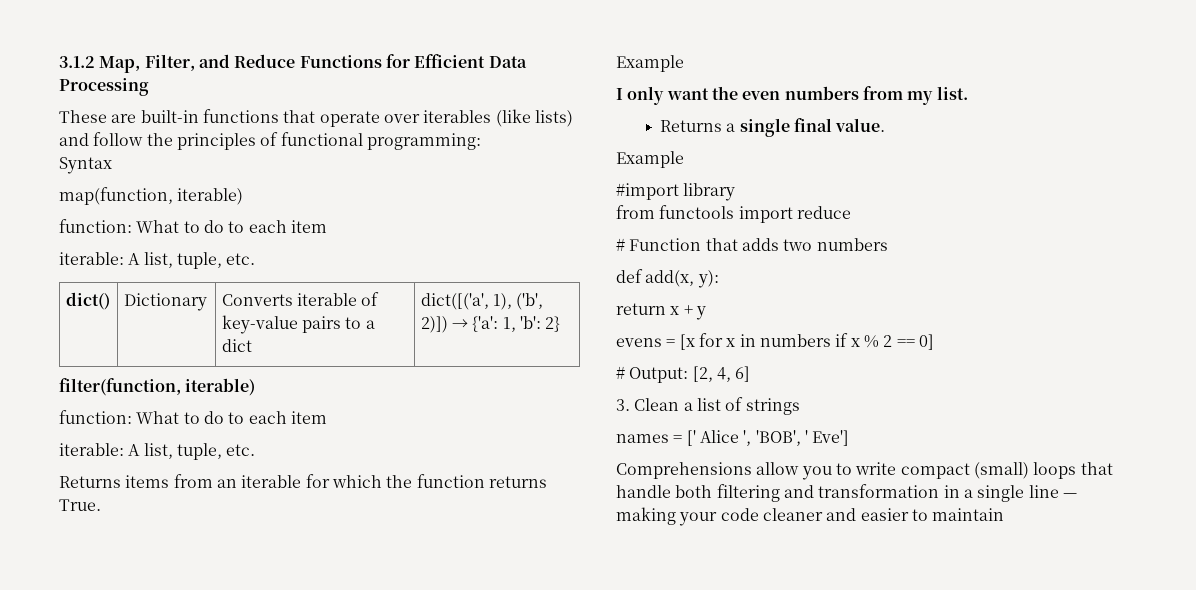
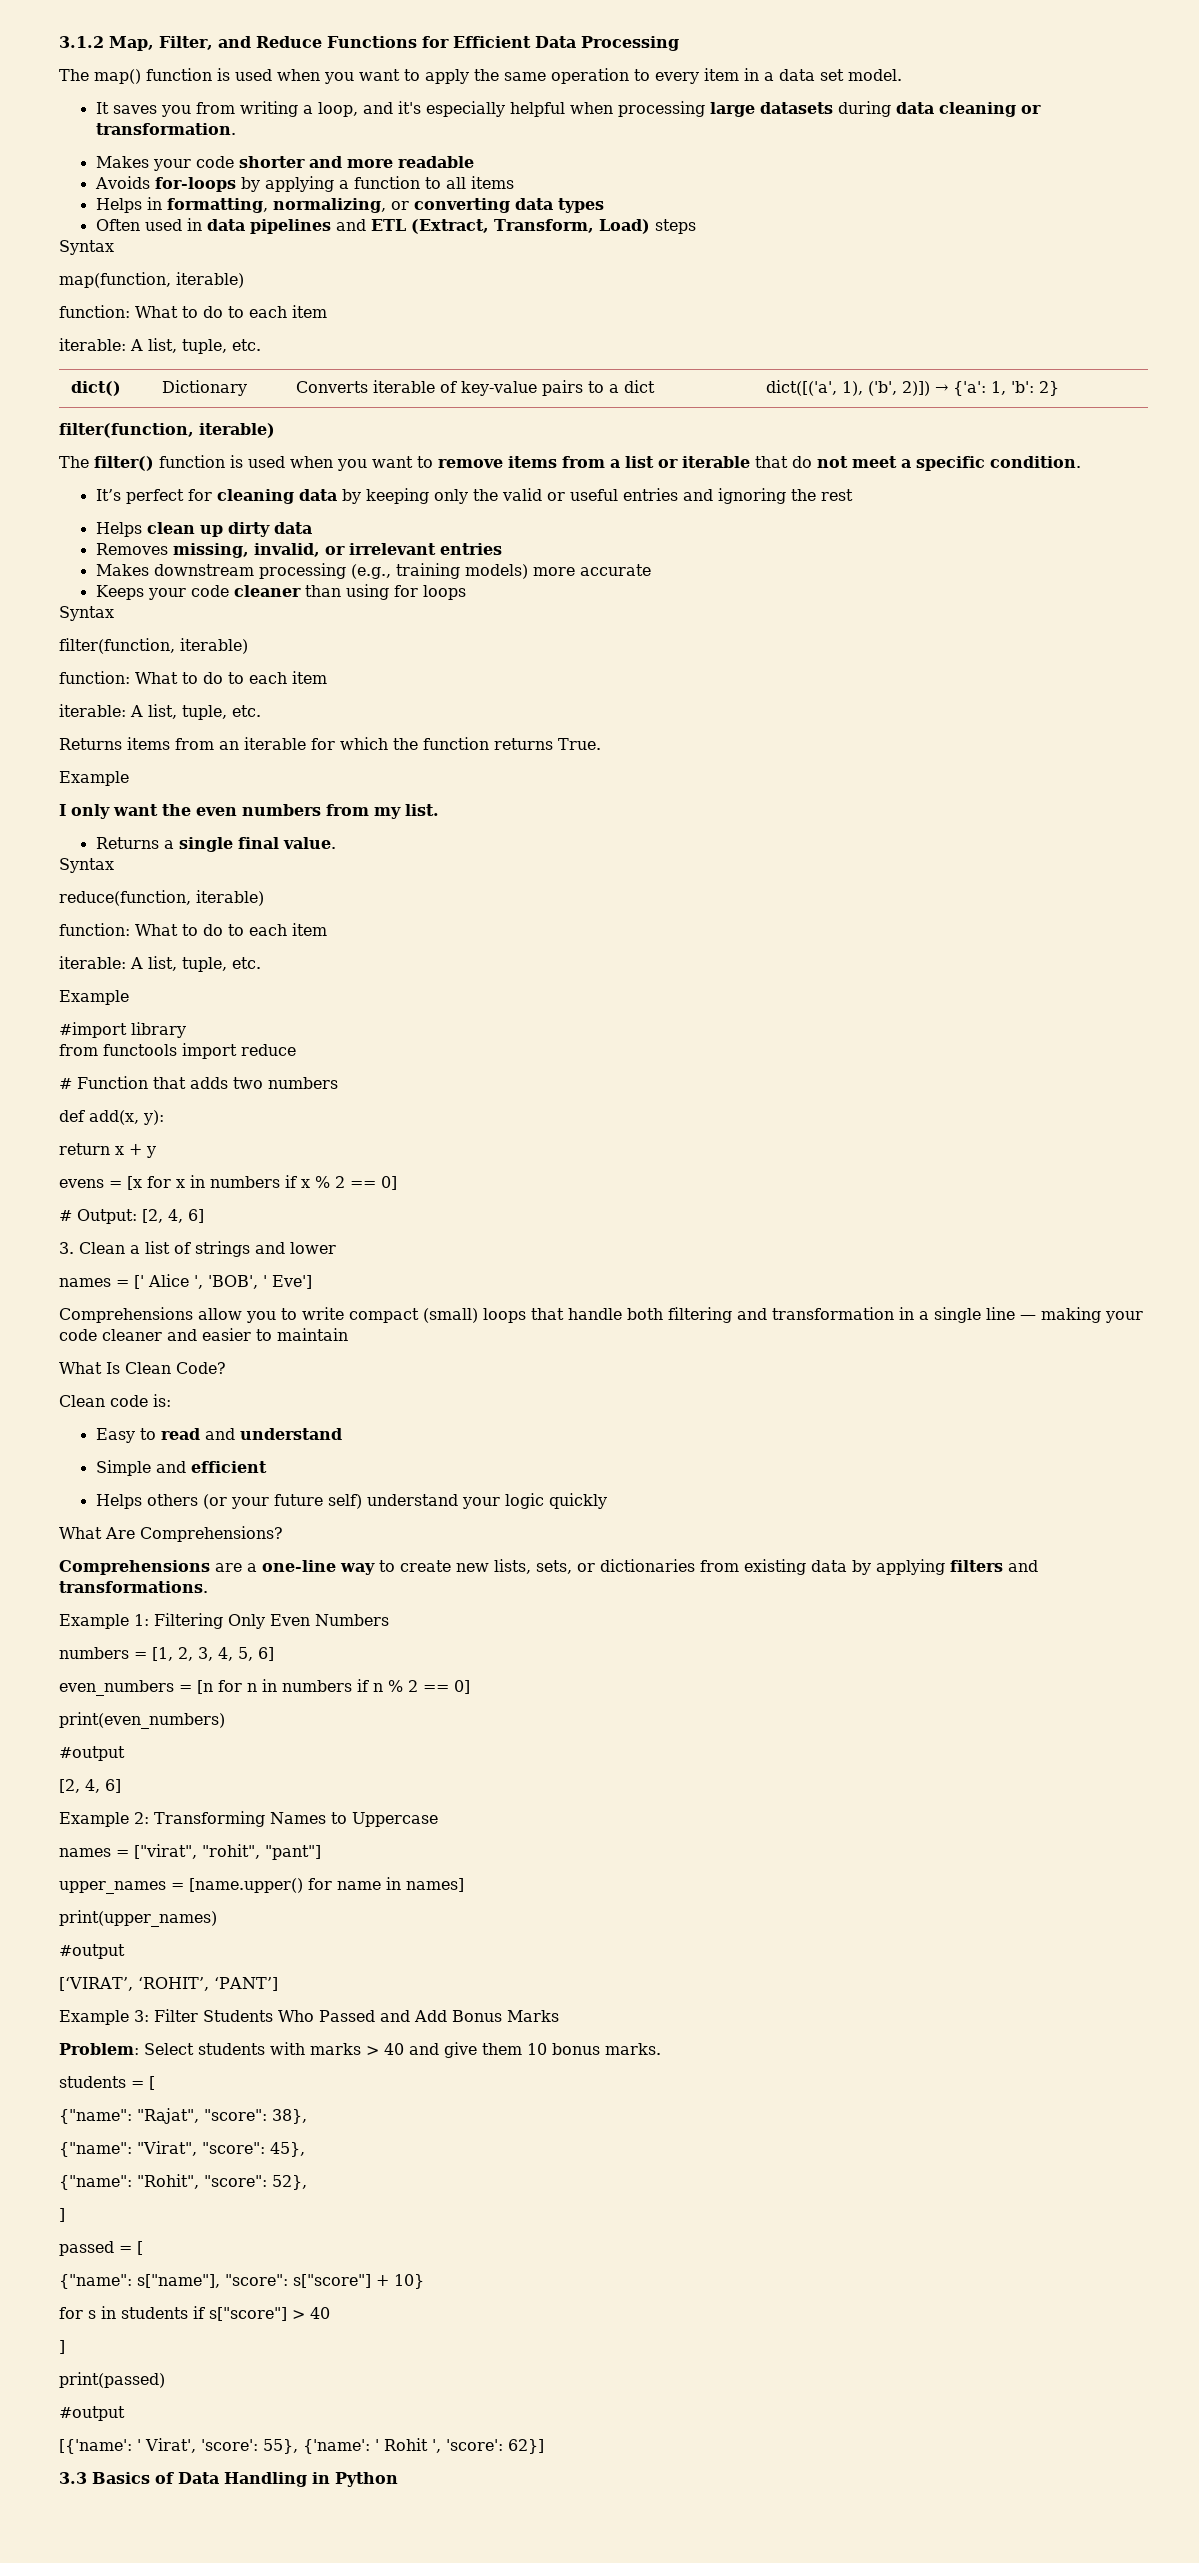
[59,109,573,127] [59,132,481,150] These are built-in functions that operate over iterables (like lists) and follow the principles of functional programming: -> [59,68,902,84] [95,101,1041,117] [95,123,236,135] [95,156,474,171] [94,176,514,192] [95,197,604,213] [95,218,696,234] The map() function is used when you want to apply the same operation to every item in a data set model. // It saves you from writing a loop, and it's especially helpful when processing large datasets during data cleaning or transformation. // Makes your code shorter and more readable // Avoids for-loops by applying a function to all items // Helps in formatting, normalizing, or converting data types // Often used in data pipelines and ETL (Extract, Transform, Load) steps
(256, 387) none -> [59,455,1081,471] [95,488,853,504] [95,522,312,537] [95,543,502,558] [95,563,651,579] [95,584,466,600] [59,606,114,621] [59,638,248,654] // The filter() function is used when you want to remove items from a list or iterable that do not meet a specific condition. // It’s perfect for cleaning data by keeping only the valid or useful entries and ignoring the rest // Helps clean up dirty data // Removes missing, invalid, or irrelevant entries // Makes downstream processing (e.g., training models) more accurate // Keeps your code cleaner than using for loops // Syntax // filter(function, iterable)
(886, 125) none -> [59,858,114,873] [59,890,264,906] [59,923,327,936] [59,956,261,972] // Syntax // reduce(function, iterable) // function: What to do to each item // iterable: A list, tuple, etc.
(800, 406) none -> [255,1242,336,1254] and lower
(1005, 514) none -> [59,1362,226,1374] [59,1394,171,1407] [95,1428,342,1443] [95,1460,267,1476] [95,1493,607,1509] [59,1526,283,1542] [59,1559,1038,1575] [59,1581,208,1593] [59,1613,389,1629] [59,1647,274,1661] [59,1679,470,1696] [59,1712,225,1729] [59,1746,125,1761] [59,1779,121,1793] [59,1811,438,1827] [59,1844,321,1860] [59,1877,464,1894] [59,1910,217,1927] [59,1944,125,1959] [59,1977,278,1991] [59,2009,559,2025] [59,2042,661,2058] [59,2076,155,2090] [59,2108,307,2124] [59,2141,305,2157] [59,2174,307,2190] [59,2208,65,2222] [59,2241,143,2256] [59,2274,424,2289] [59,2306,330,2321] [59,2340,65,2354] [59,2372,165,2388] [59,2406,125,2421] [59,2438,544,2454] [59,2472,398,2487] // What Is Clean Code? // Clean code is: // Easy to read and understand // Simple and efficient // Helps others (or your future self) understand your logic quickly // What Are Comprehensions? // Comprehensions are a one-line way to create new lists, sets, or dictionaries from existing data by applying filters and transformations. // Example 1: Filtering Only Even Numbers // numbers = [1, 2, 3, 4, 5, 6] // even_numbers = [n for n in numbers if n % 2 == 0] // print(even_numbers) // #output // [2, 4, 6] // Example 2: Transforming Names to Uppercase // names = ["virat", "rohit", "pant"] // upper_names = [name.upper() for name in names] // print(upper_names) // #output // [‘VIRAT’, ‘ROHIT’, ‘PANT’] // Example 3: Filter Students Who Passed and Add Bonus Marks // Problem: Select students with marks > 40 and give them 10 bonus marks. // students = [ // {"name": "Rajat", "score": 38}, // {"name": "Virat", "score": 45}, // {"name": "Rohit", "score": 52}, // ] // passed = [ // {"name": s["name"], "score": s["score"] + 10} // for s in students if s["score"] > 40 // ] // print(passed) // #output // [{'name': ' Virat', 'score': 55}, {'name': ' Rohit ', 'score': 62}] // 3.3 Basics of Data Handling in Python

